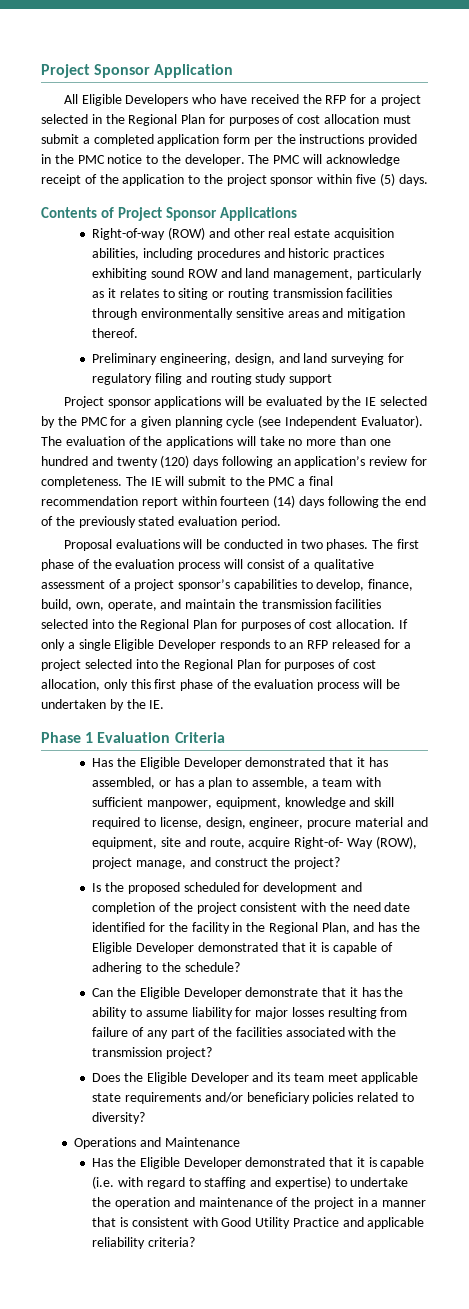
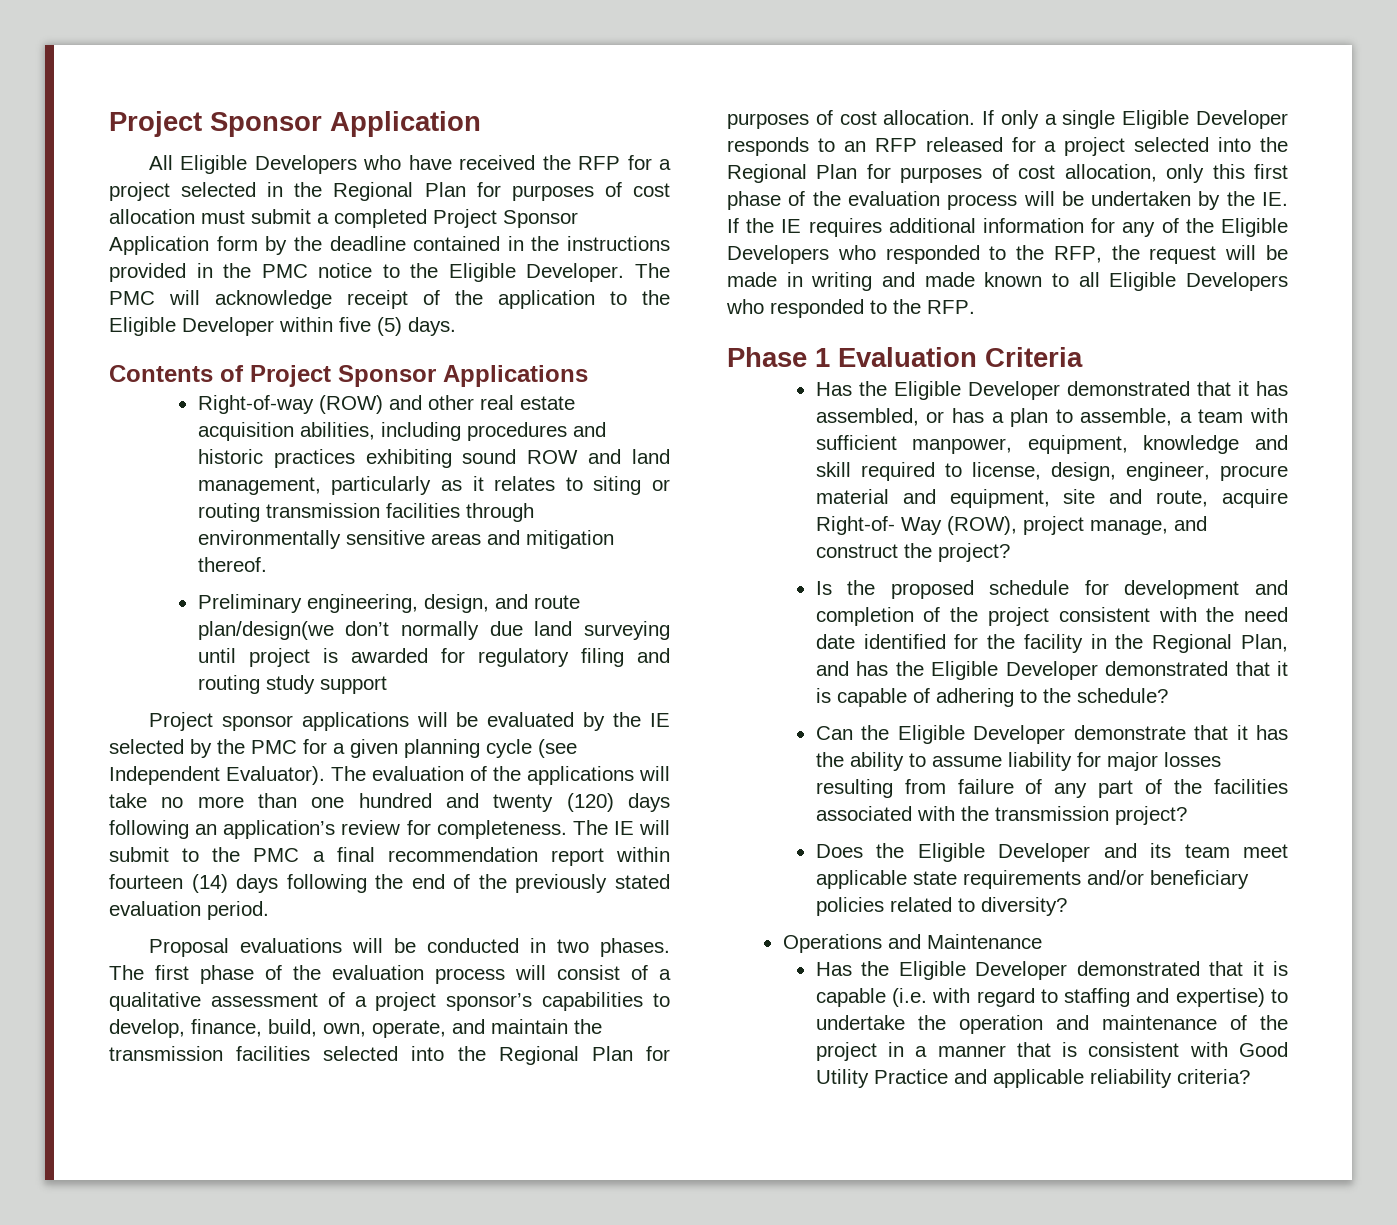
[157,134,273,146] application form per -> [433,209,578,228] [109,236,524,255] Project Sponsor Application form by the deadline contained in
[184,154,245,166] developer. -> [448,263,625,282] Eligible Developer.
[226,174,314,186] project sponsor -> [109,317,274,336] Eligible Developer
[303,353,385,365] land surveying -> [533,595,580,609] [197,621,670,640] [197,648,428,667] route plan/design(we don’t normally due land surveying until project is awarded
(165, 704) none -> [727,218,1288,237] [727,245,1288,264] [727,272,1288,291] [726,299,975,318] If the IE requires additional information for any of the Eligible Developers who responded to the RFP, the request will be made in writing and made known to all Eligible Developers who responded to the RFP.
[183,882,240,892] scheduled -> [989,580,1070,595] schedule

